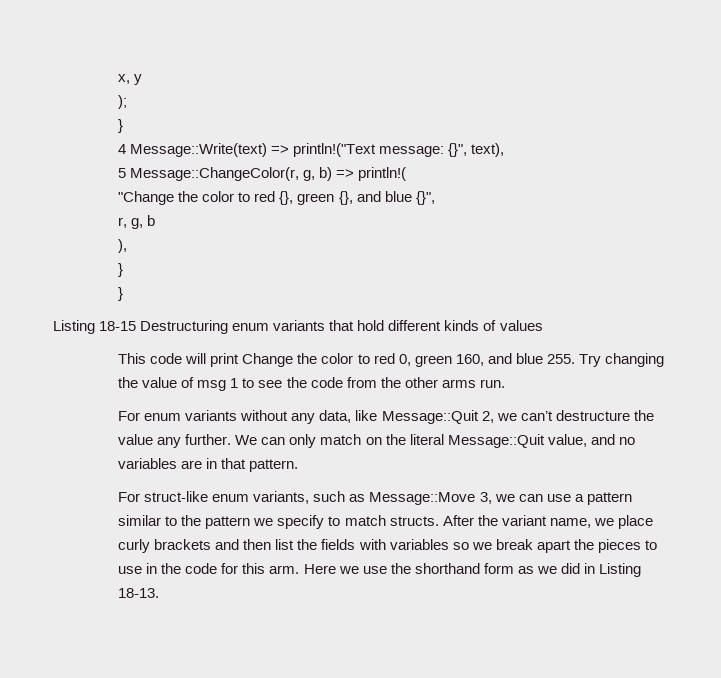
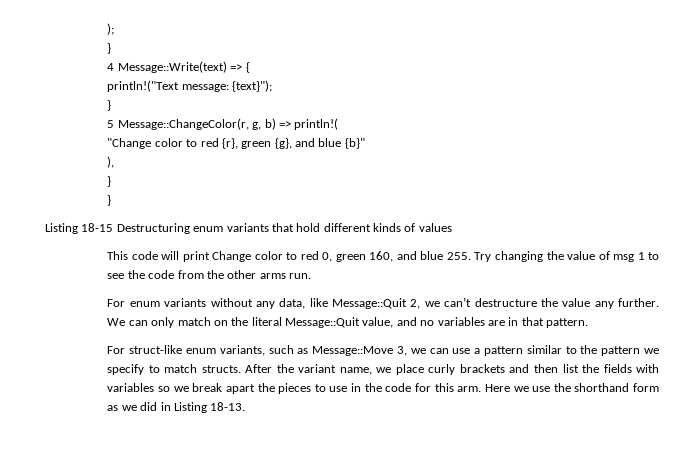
[118,74,143,85] x, y // -> (107, 29) none
(290, 149) none -> [245,62,250,73] { //
[448,143,505,157] {}", text), -> [232,80,273,92] [107,100,112,111] {text}"); // }
[178,191,435,205] [118,215,156,229] the color to red {}, green {}, and blue {}", // r, g, b -> [154,138,365,149] color to red {r}, green {g}, and blue {b}"
[297,353,318,364] the -> (252, 256) none

